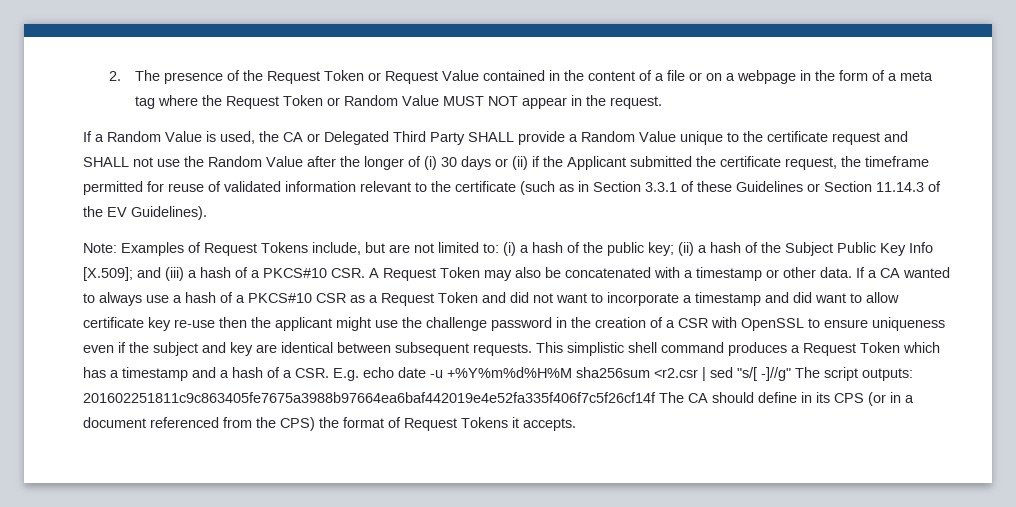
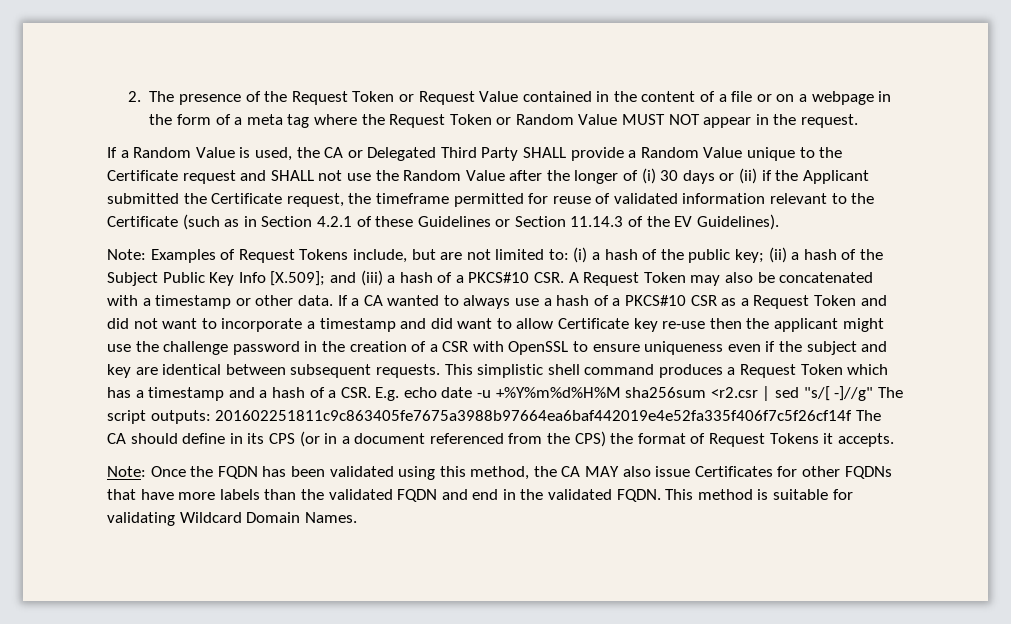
[767,131,828,142] certificate -> [107,170,178,181] Certificate
[720,156,781,167] certificate -> [211,193,283,204] Certificate
[455,181,516,192] certificate -> [107,216,178,227] Certificate
[645,182,677,192] 3.3.1 -> [316,216,352,227] 4.2.1
[83,317,144,328] certificate -> [558,318,630,329] Certificate
(576, 424) none -> [107,466,892,480] [107,489,853,502] [107,512,357,526] // Note: Once the FQDN has been validated using this method, the CA MAY also issue Certificates for other FQDNs that have more labels than the validated FQDN and end in the validated FQDN. This method is suitable for validating Wildcard Domain Names.

